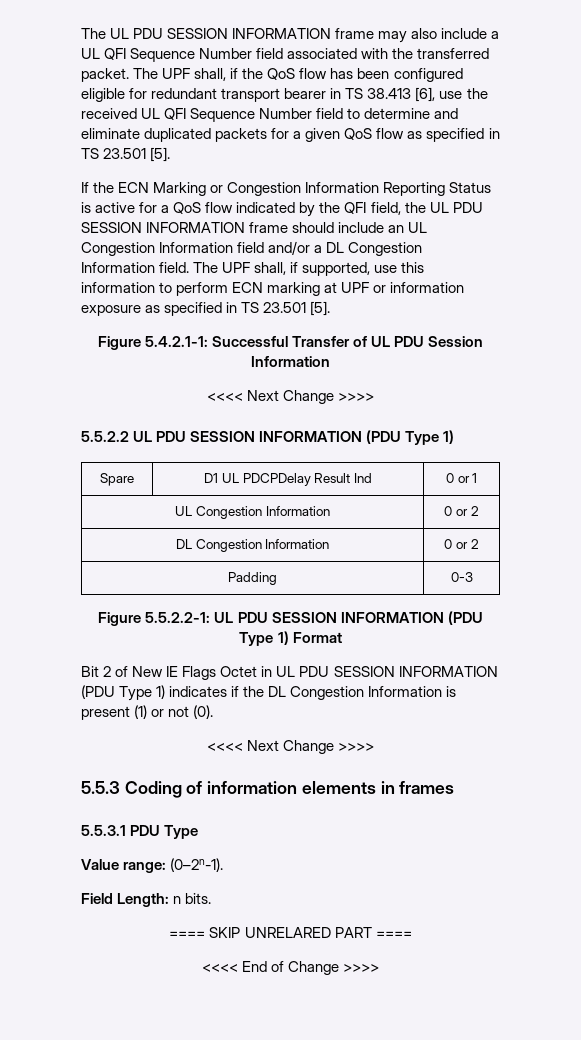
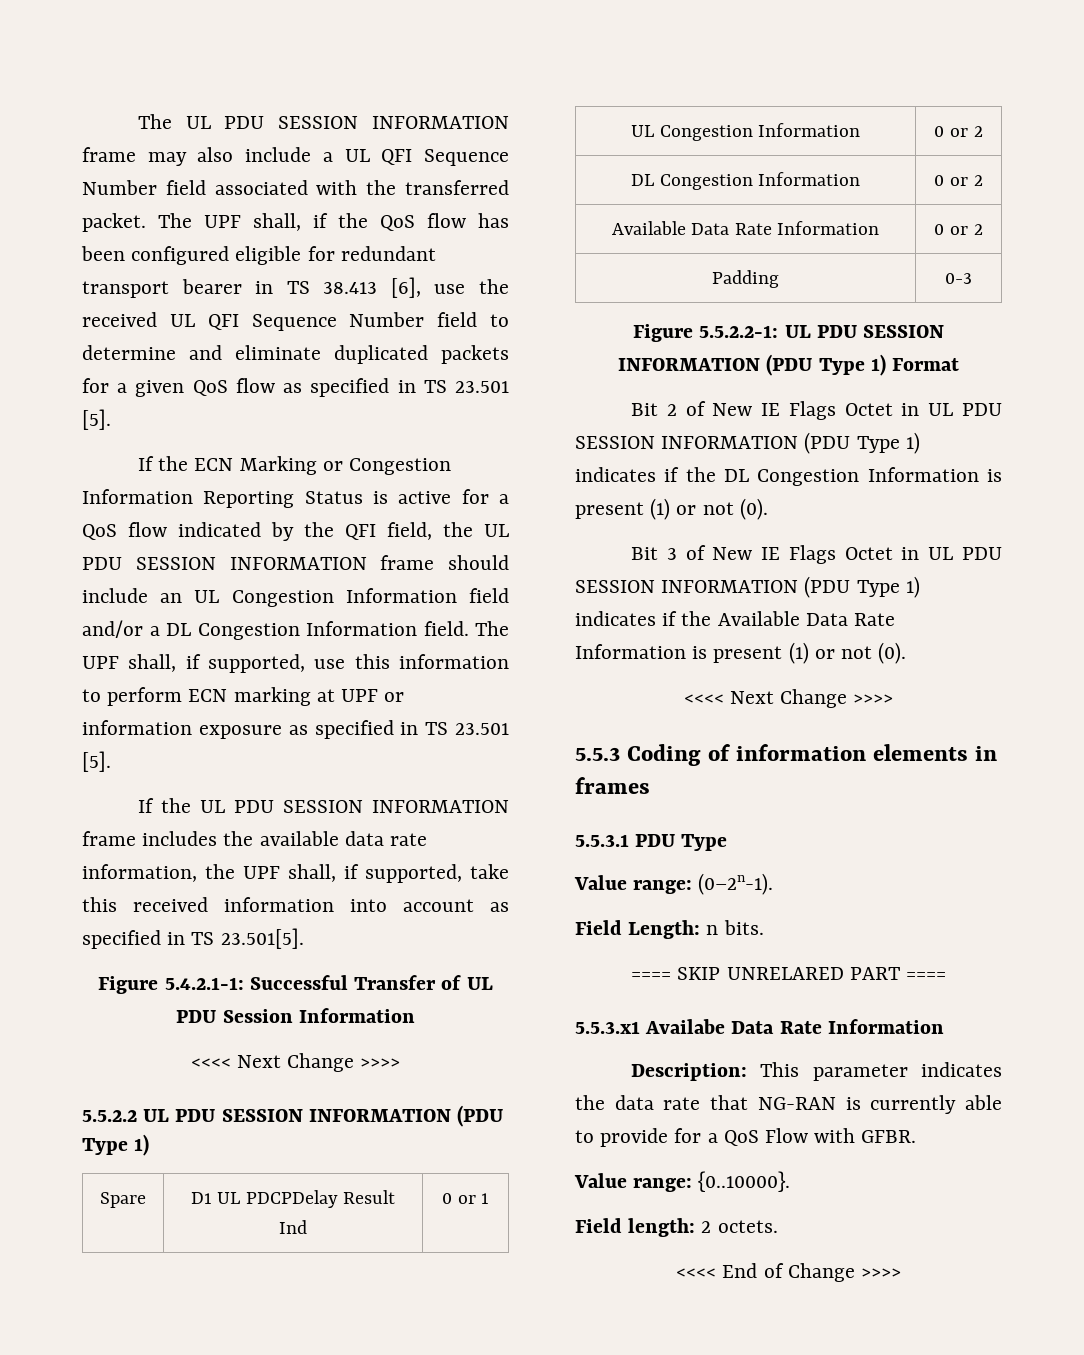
(331, 308) none -> [137,798,509,813] [82,831,428,846] [82,864,509,883] [82,897,509,912] [82,928,304,949] // If the UL PDU SESSION INFORMATION frame includes the available data rate information, the UPF shall, if supported, take this received information into account as specified in TS 23.501[5].
(479, 544) none -> [611,221,880,235] [934,224,983,235] // Available Data Rate Information | 0 or 2
(214, 712) none -> [630,545,1003,564] [575,576,920,598] [575,611,896,626] [575,642,907,664] // Bit 3 of New IE Flags Octet in UL PDU SESSION INFORMATION (PDU Type 1) indicates if the Available Data Rate Information is present (1) or not (0).
(412, 934) none -> [575,1019,944,1034] [630,1062,1002,1081] [575,1095,1002,1114] [575,1128,917,1147] [574,1171,791,1192] [575,1218,778,1237] // 5.5.3.x1 Availabe Data Rate Information // Description: This parameter indicates the data rate that NG-RAN is currently able to provide for a QoS Flow with GFBR. // Value range: {0..10000}. // Field length: 2 octets.

